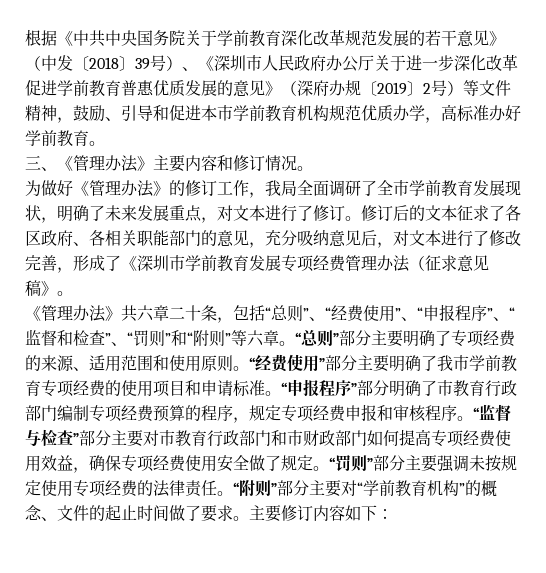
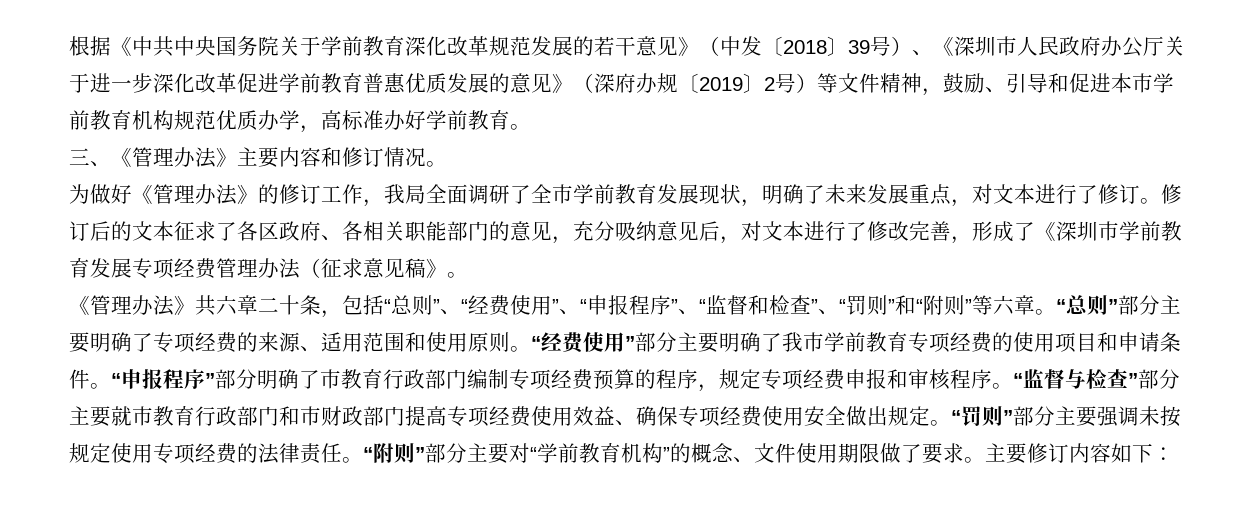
[233,380,265,397] 标准 -> [1160,332,1181,352] [69,369,90,389] 条件
[143,430,159,446] 对 -> [111,406,132,426] 就
[367,430,399,446] 如何 -> (405, 416) none
[73,467,89,473] ， -> [615,420,636,426] 、
[265,455,281,471] 了 -> [867,406,888,426] 出
[89,505,169,521] 的起止时间 -> [796,443,880,463] 使用期限

